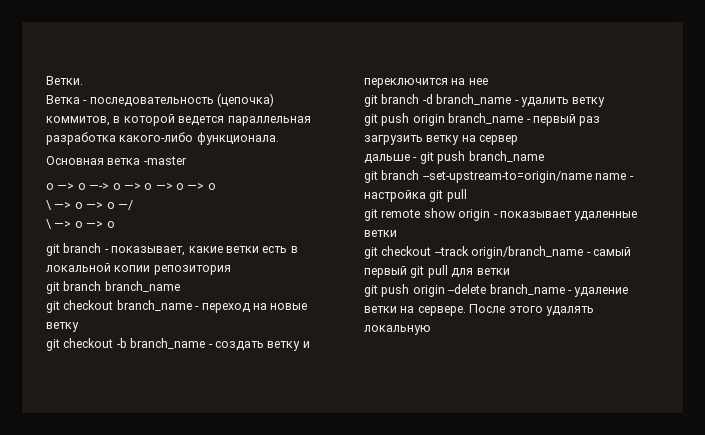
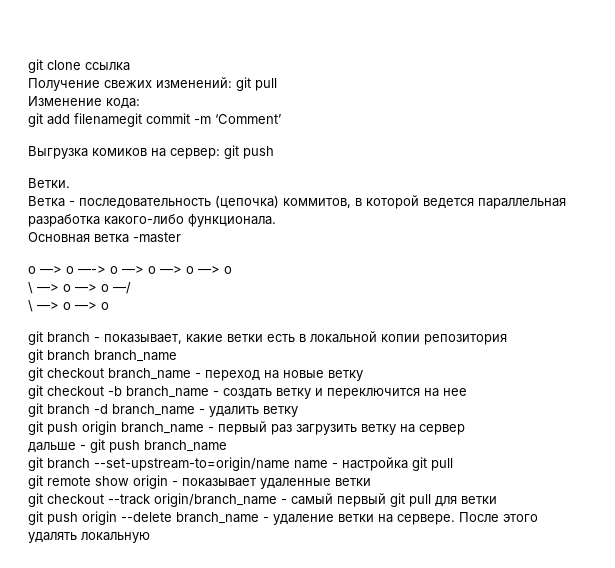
(46, 80) none -> [28,59,130,73] [28,77,277,91] [28,96,140,109] [28,113,281,127] [28,145,274,159] git clone ссылка // Получение свежих изменений: git pull // Изменение кода: // git add filenamegit commit -m ‘Comment’ // Выгрузка комиков на сервер: git push //

